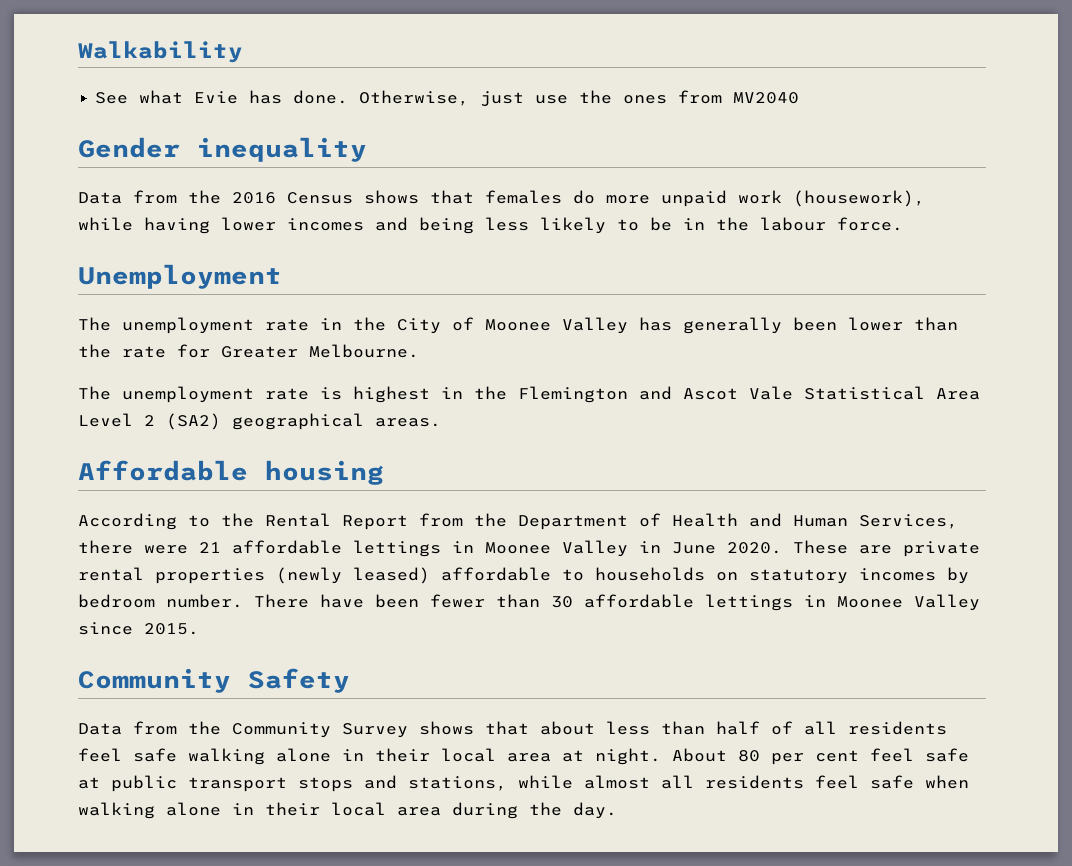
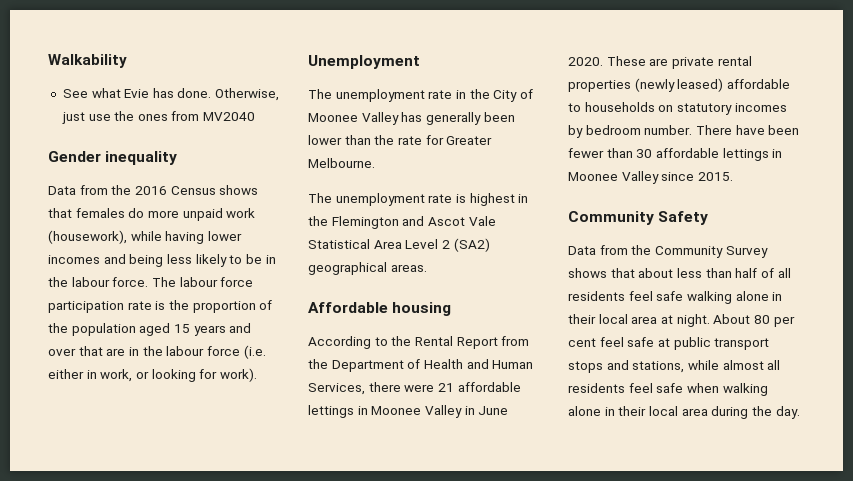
(903, 224) none -> [151,277,254,287] [48,300,273,313] [48,323,252,336] [48,345,266,359] [48,368,257,382] The labour force participation rate is the proportion of the population aged 15 years and over that are in the labour force (i.e. either in work, or looking for work).

